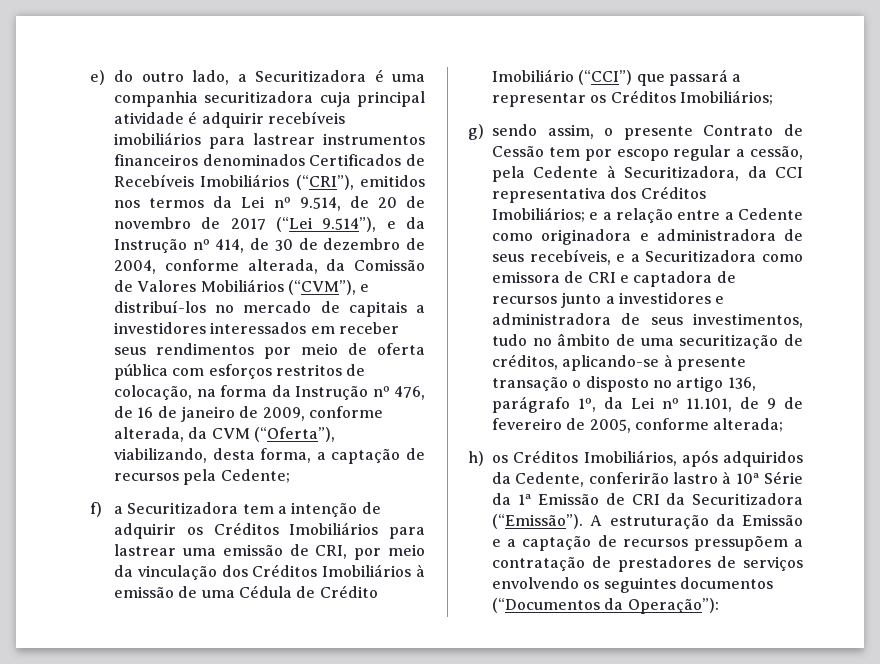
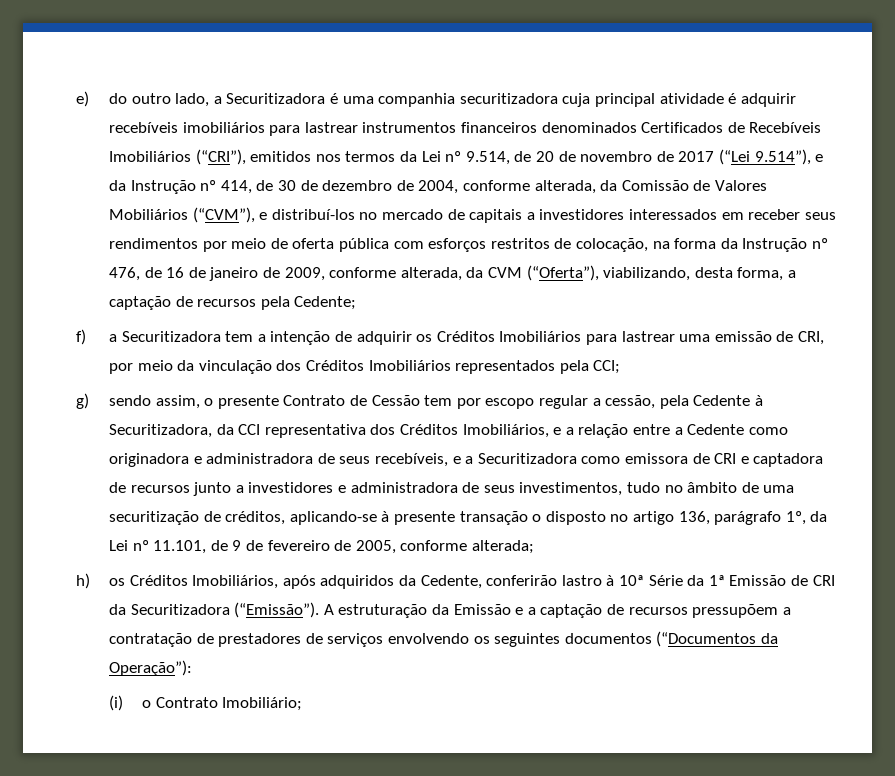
[416,564,425,577] [114,585,378,598] [492,69,742,86] [492,90,774,107] à emissão de uma Cédula de Crédito Imobiliário (“CCI”) que passará a representar os Créditos Imobiliários; -> [455,360,621,374] representados pela CCI;
[492,207,586,222] Imobiliários; -> [462,424,549,438] Imobiliários,
(719, 606) none -> [109,695,303,711] // (i) o Contrato Imobiliário;

